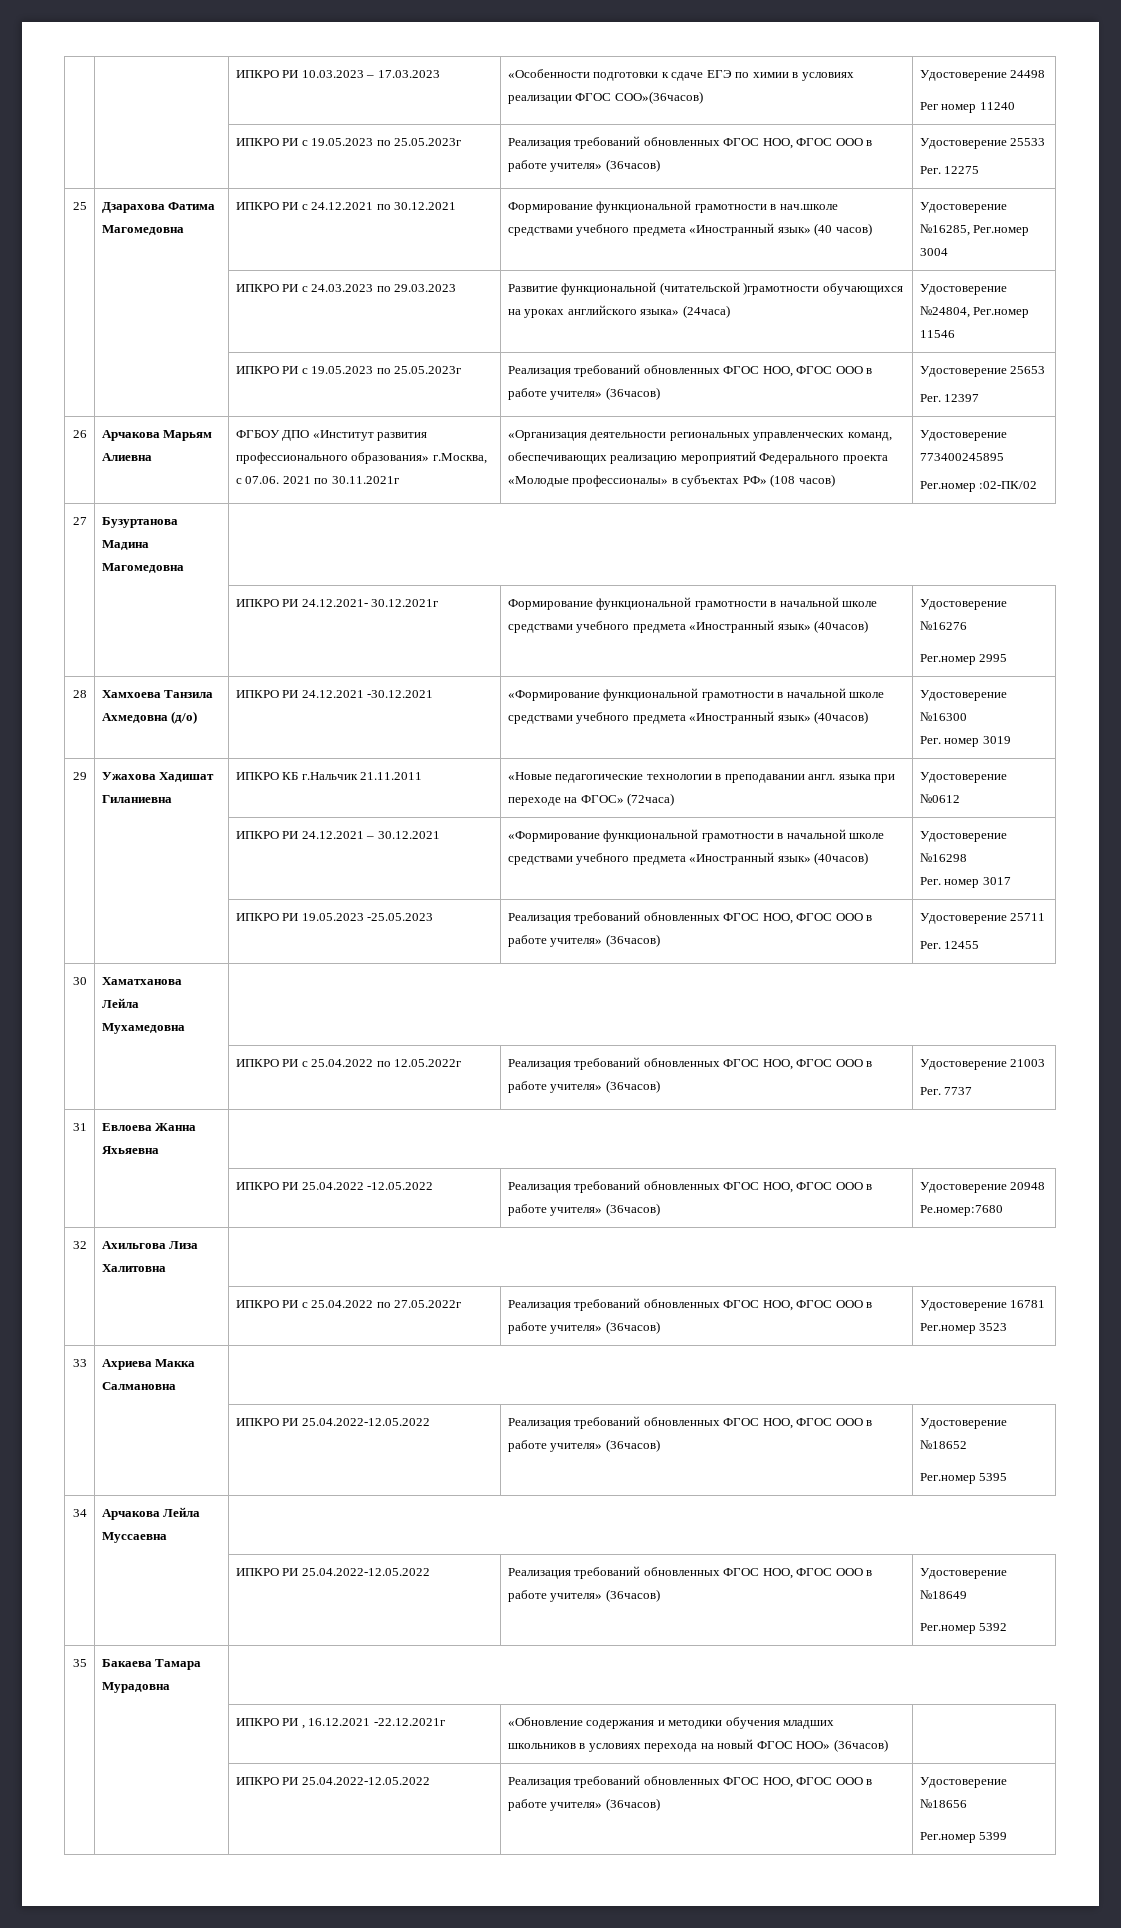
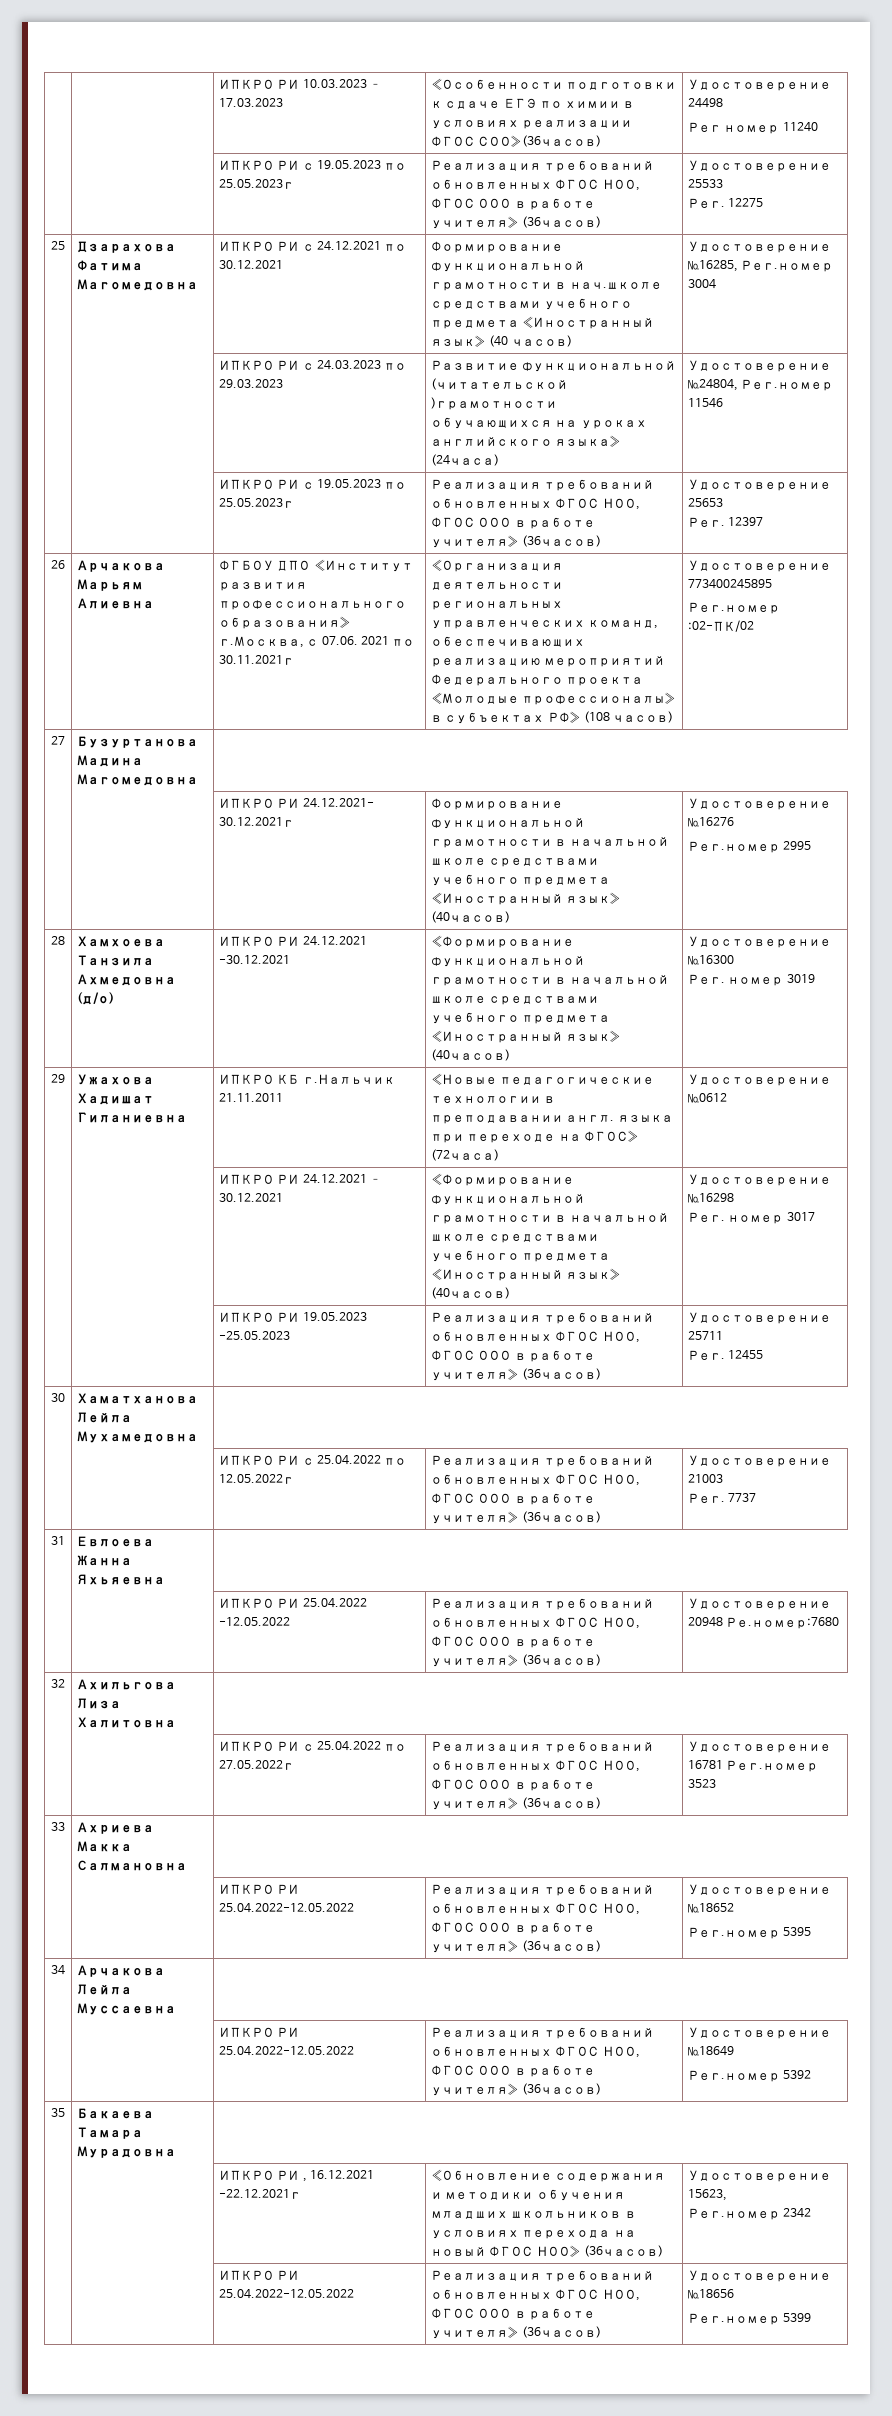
(888, 1745) none -> [688,2170,832,2182] [688,2189,728,2201] [688,2208,812,2220] Удостоверение 15623, // Рег.номер 2342

